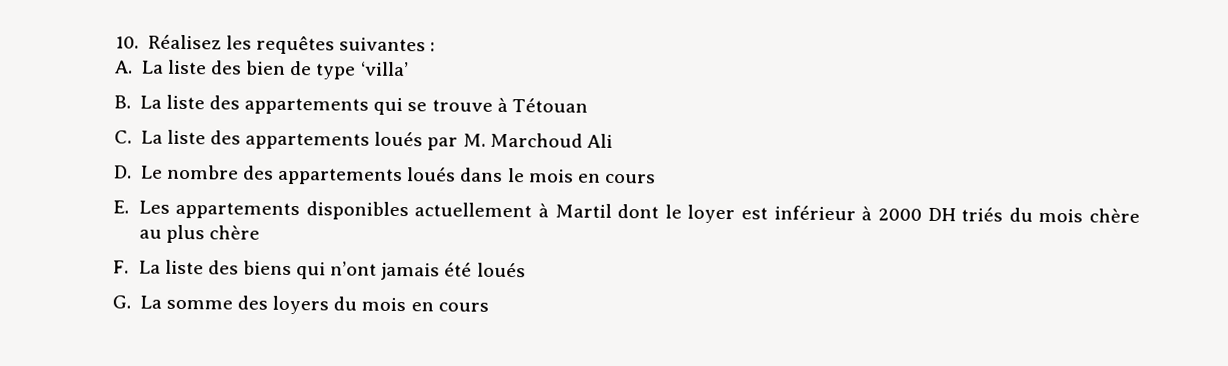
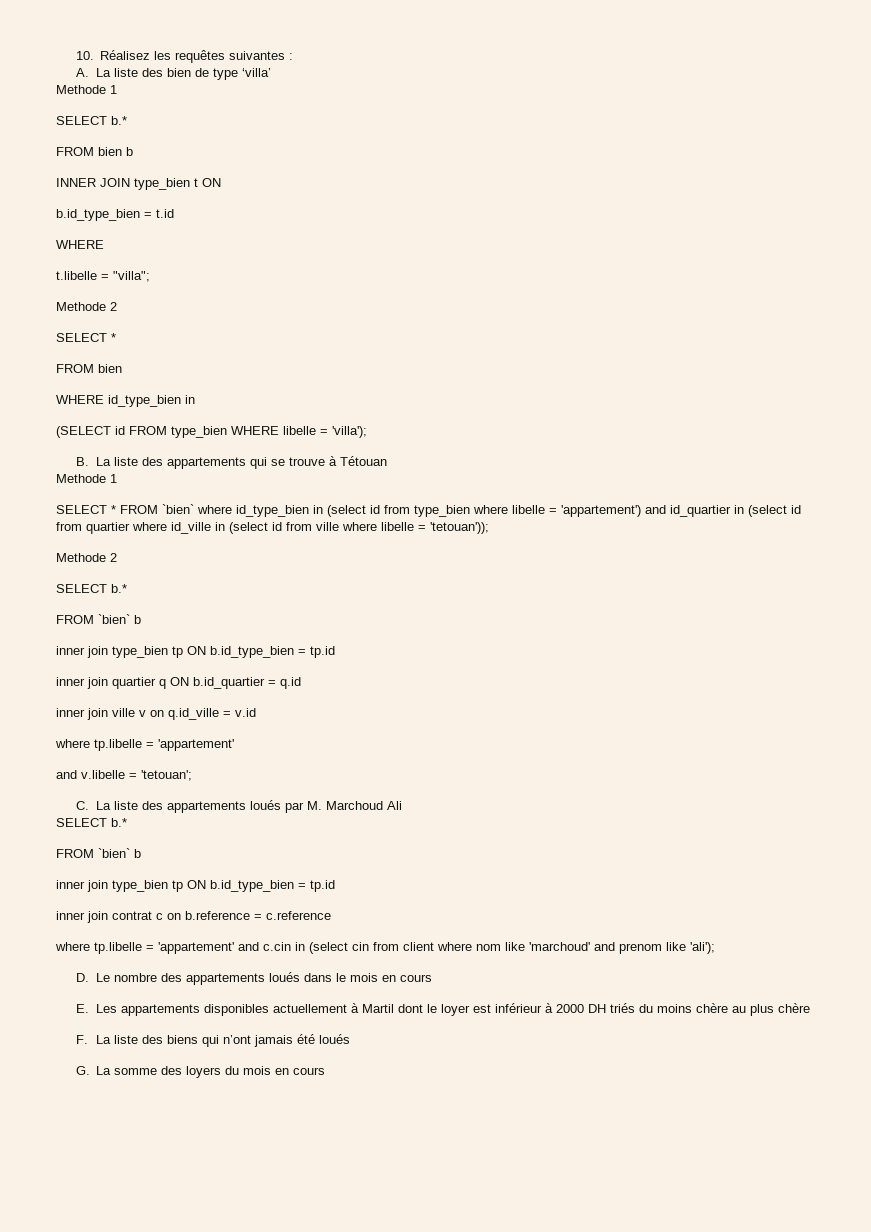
(409, 69) none -> [56,85,117,94] [56,116,127,125] [56,147,133,156] [56,178,221,190] [56,209,174,221] [56,240,104,249] [56,271,150,282] [56,302,117,311] [56,333,116,342] [56,364,122,373] [56,395,195,407] [56,426,367,438] // Methode 1 // SELECT b.* // FROM bien b // INNER JOIN type_bien t ON // b.id_type_bien = t.id // WHERE // t.libelle = "villa"; // Methode 2 // SELECT * // FROM bien // WHERE id_type_bien in // (SELECT id FROM type_bien WHERE libelle = 'villa');
(588, 105) none -> [56,474,117,483] [56,504,801,517] [56,522,489,534] [56,553,117,562] [56,584,127,593] [56,614,141,624] [56,646,335,658] [56,677,301,689] [56,708,256,720] [55,739,234,751] [56,770,192,781] // Methode 1 // SELECT * FROM `bien` where id_type_bien in (select id from type_bien where libelle = 'appartement') and id_quartier in (select id from quartier where id_ville in (select id from ville where libelle = 'tetouan')); // Methode 2 // SELECT b.* // FROM `bien` b // inner join type_bien tp ON b.id_type_bien = tp.id // inner join quartier q ON b.id_quartier = q.id // inner join ville v on q.id_ville = v.id // where tp.libelle = 'appartement' // and v.libelle = 'tetouan';
(613, 140) none -> [56,818,127,827] [56,848,141,858] [56,880,335,892] [56,911,331,923] [55,942,715,954] // SELECT b.* // FROM `bien` b // inner join type_bien tp ON b.id_type_bien = tp.id // inner join contrat c on b.reference = c.reference // where tp.libelle = 'appartement' and c.cin in (select cin from client where nom like 'marchoud' and prenom like 'ali');
[1038,208,1084,223] mois -> [656,1004,692,1013] moins

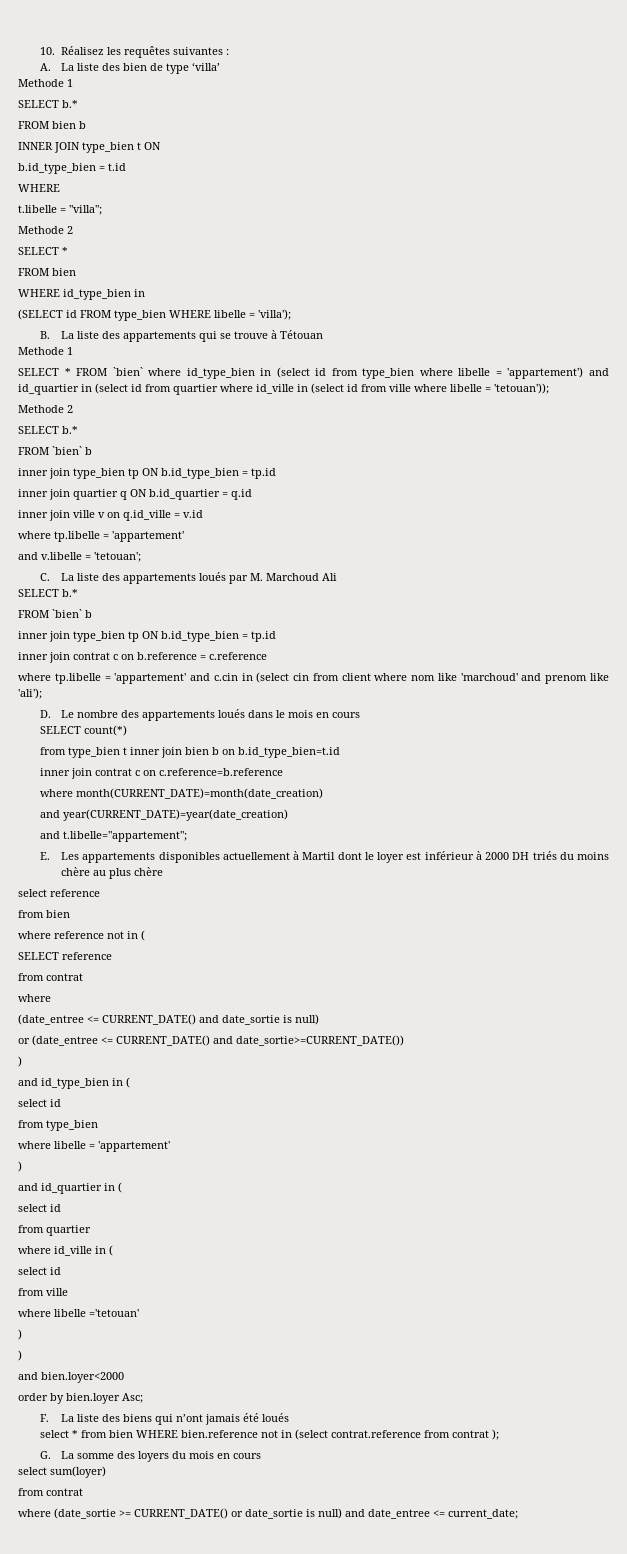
(432, 978) none -> [39,725,127,736] [39,747,340,758] [39,768,283,779] [39,788,323,799] [39,809,288,821] [39,831,187,842] // SELECT count(*) // from type_bien t inner join bien b on b.id_type_bien=t.id // inner join contrat c on c.reference=b.reference // where month(CURRENT_DATE)=month(date_creation) // and year(CURRENT_DATE)=year(date_creation) // and t.libelle="appartement";
(810, 1008) none -> [18,889,100,897] [18,910,70,918] [18,930,145,941] [18,952,112,960] [18,973,83,981] [18,994,51,1002] [18,1014,319,1025] [18,1035,404,1046] [18,1056,22,1067] [18,1077,130,1089] [18,1099,61,1107] [18,1120,98,1131] [18,1141,170,1152] [18,1161,22,1172] [18,1182,122,1194] [18,1204,61,1212] [18,1225,91,1236] [18,1245,113,1256] [18,1267,61,1275] [18,1288,68,1296] [18,1309,139,1317] [18,1329,22,1340] [18,1350,22,1361] [18,1372,124,1383] [18,1393,143,1404] // select reference // from bien // where reference not in ( // SELECT reference // from contrat // where // (date_entree <= CURRENT_DATE() and date_sortie is null) // or (date_entree <= CURRENT_DATE() and date_sortie>=CURRENT_DATE()) // ) // and id_type_bien in ( // select id // from type_bien // where libelle = 'appartement' // ) // and id_quartier in ( // select id // from quartier // where id_ville in ( // select id // from ville // where libelle ='tetouan' // ) // ) // and bien.loyer<2000 // order by bien.loyer Asc;
(350, 1039) none -> [39,1429,499,1440] // select * from bien WHERE bien.reference not in (select contrat.reference from contrat );
(326, 1071) none -> [18,1466,106,1478] [18,1488,83,1496] [18,1508,518,1519] // select sum(loyer) // from contrat // where (date_sortie >= CURRENT_DATE() or date_sortie is null) and date_entree <= current_date;

